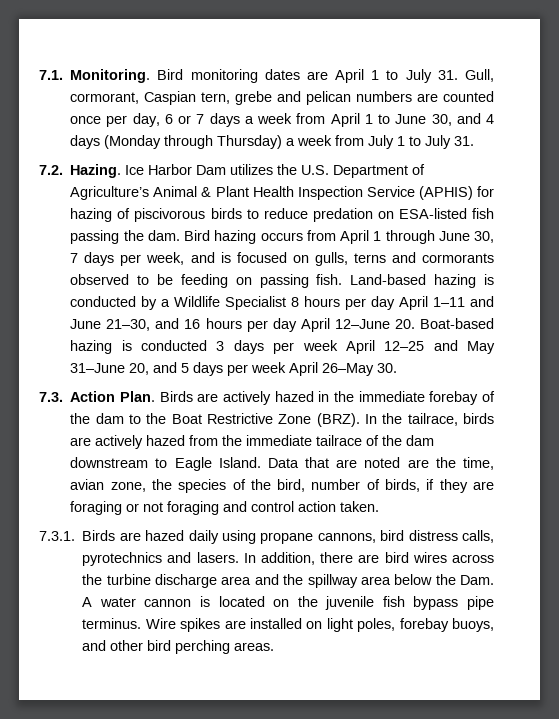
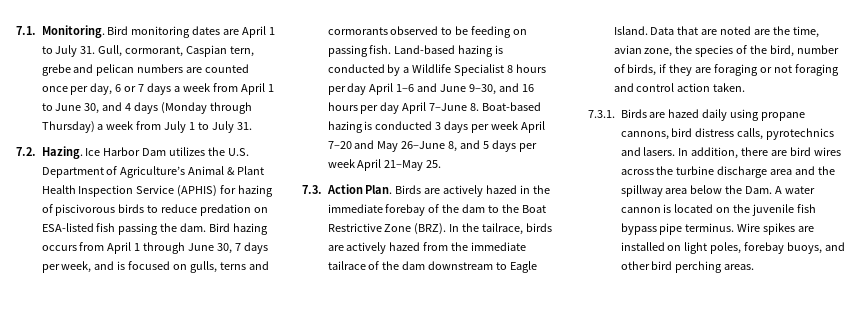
[433,297,466,307] 1–11 -> [396,84,415,92] 1–6
[106,319,151,331] 21–30, -> [469,84,497,95] 9–30,
[334,319,415,329] 12–June 20. -> [429,103,480,111] 7–June 8.
[384,341,425,351] 12–25 -> [327,141,352,149] 7–20
[70,363,150,375] 31–June 20, -> [401,141,458,152] 26–June 8,
[322,363,398,376] 26–May 30. -> [384,160,442,171] 21–May 25.

